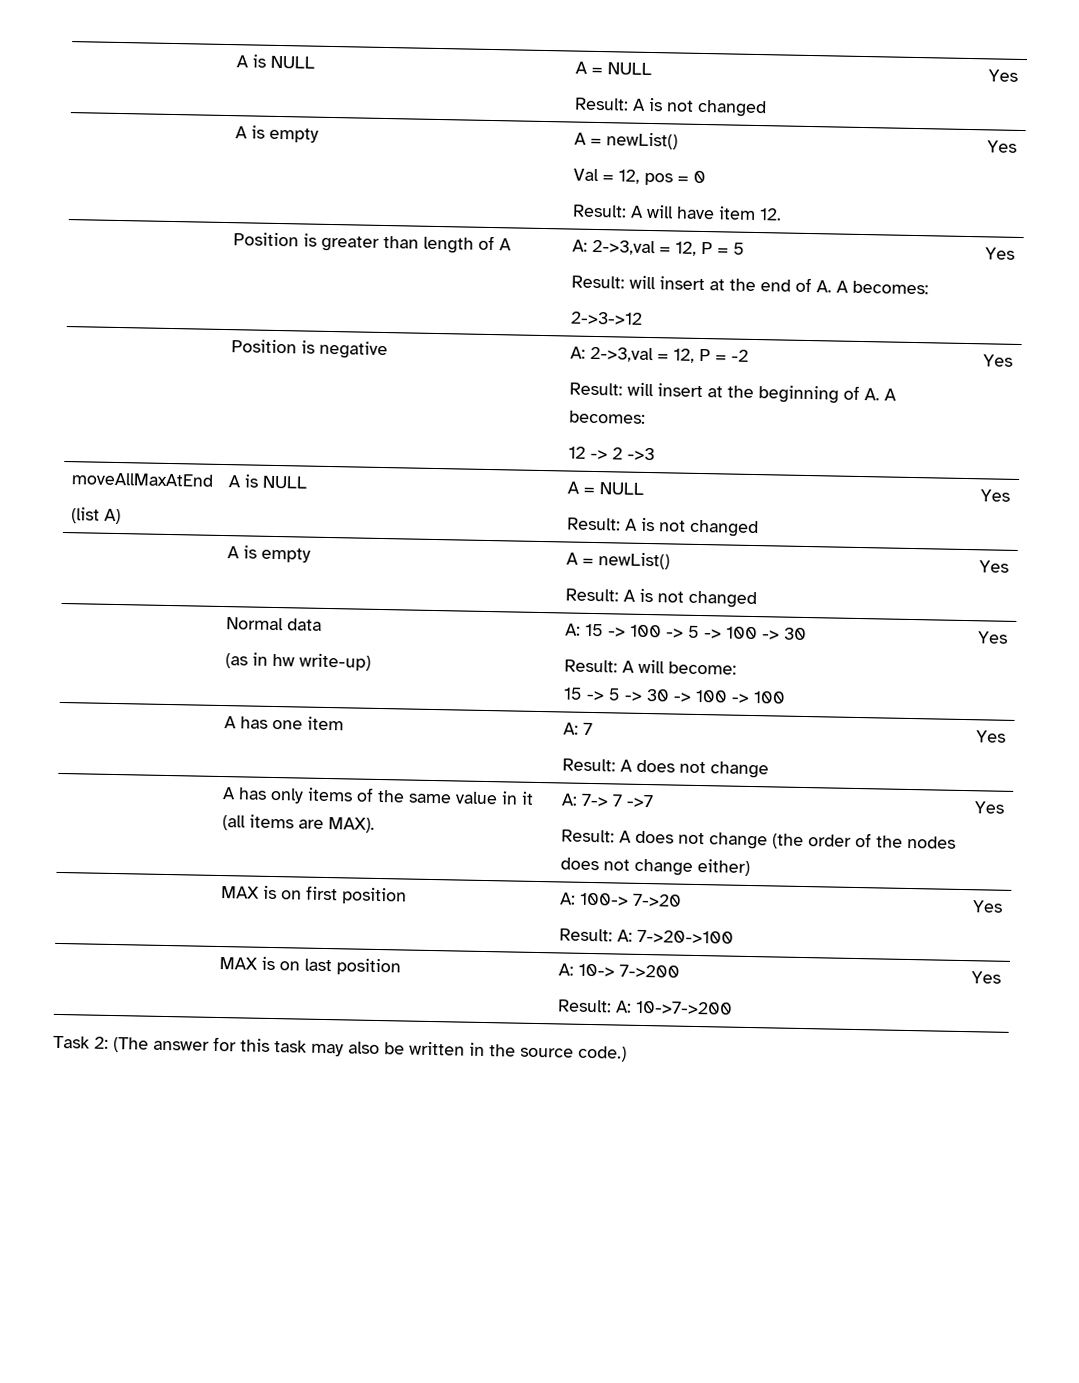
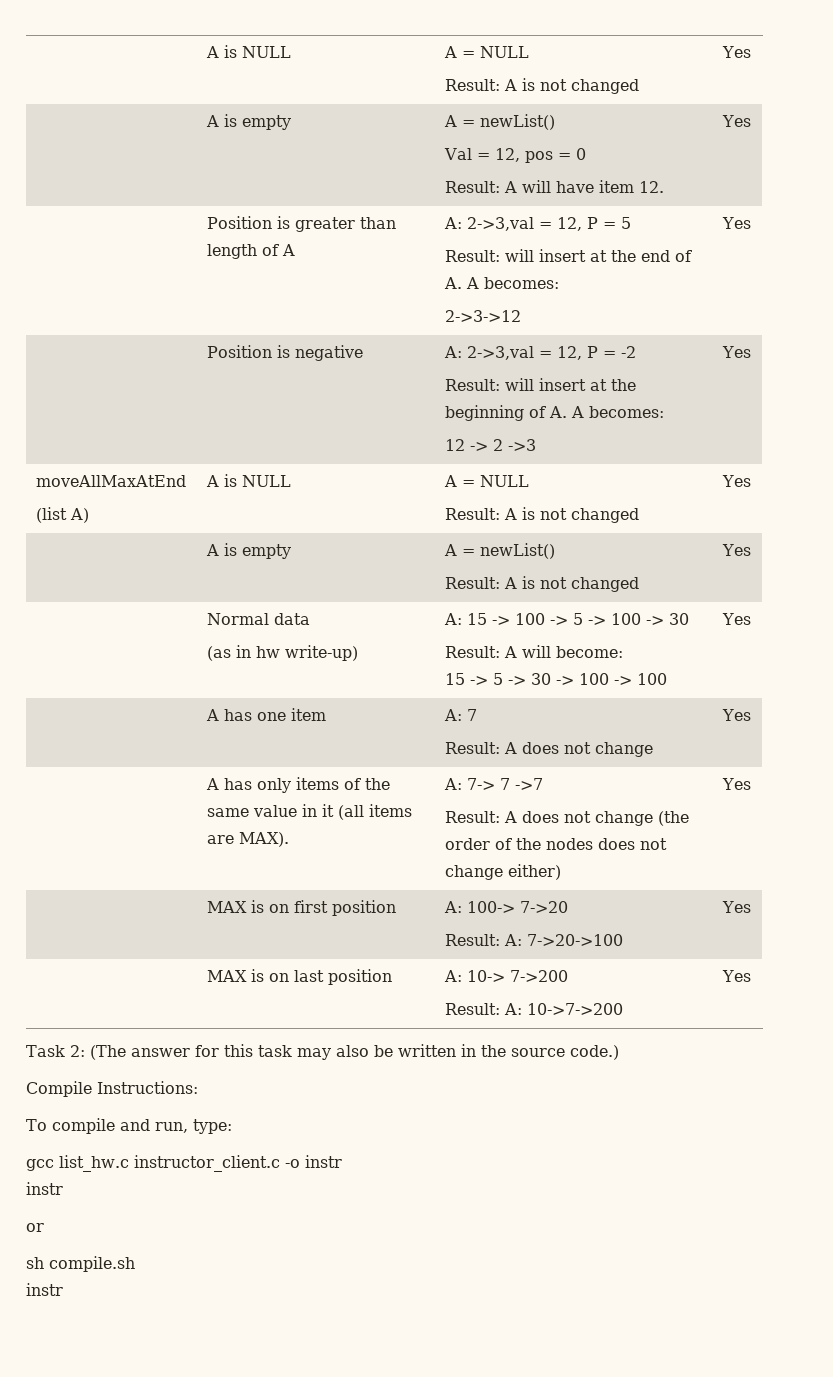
(627, 1053) none -> [26,1081,198,1097] [26,1118,232,1134] [26,1155,342,1172] [26,1182,63,1195] [26,1223,44,1232] [26,1256,135,1272] [26,1283,63,1296] // Compile Instructions: // To compile and run, type: // gcc list_hw.c instructor_client.c -o instr // instr // or // sh compile.sh // instr

